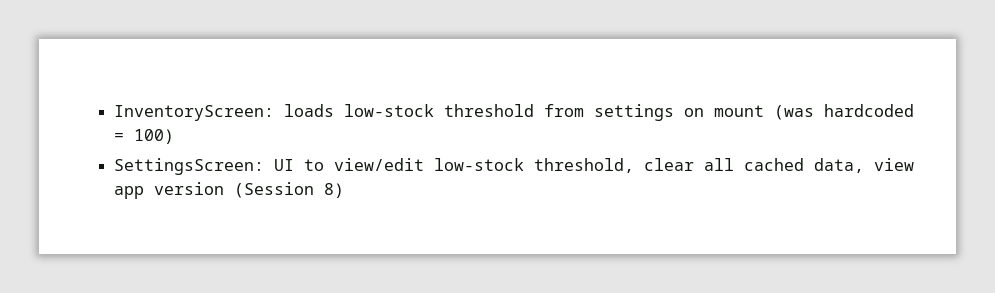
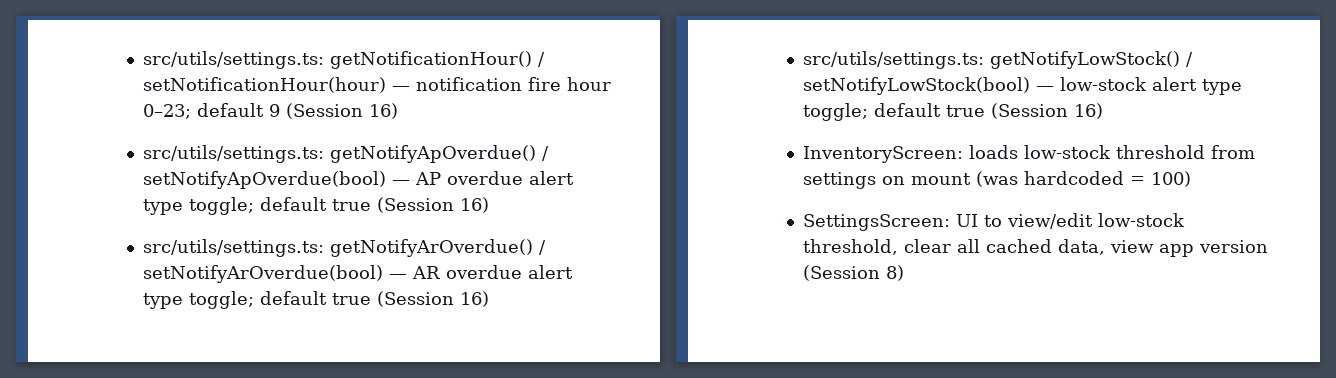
(113, 113) none -> [143,51,546,69] [143,77,612,93] [143,103,399,119] [143,145,550,163] [143,171,575,189] [143,197,490,215] [143,239,547,257] [143,265,574,283] [143,291,490,309] [803,51,1194,69] [803,77,1243,95] [803,103,1104,121] src/utils/settings.ts: getNotificationHour() / setNotificationHour(hour) — notification fire hour 0–23; default 9 (Session 16) // src/utils/settings.ts: getNotifyApOverdue() / setNotifyApOverdue(bool) — AP overdue alert type toggle; default true (Session 16) // src/utils/settings.ts: getNotifyArOverdue() / setNotifyArOverdue(bool) — AR overdue alert type toggle; default true (Session 16) // src/utils/settings.ts: getNotifyLowStock() / setNotifyLowStock(bool) — low-stock alert type toggle; default true (Session 16) //

